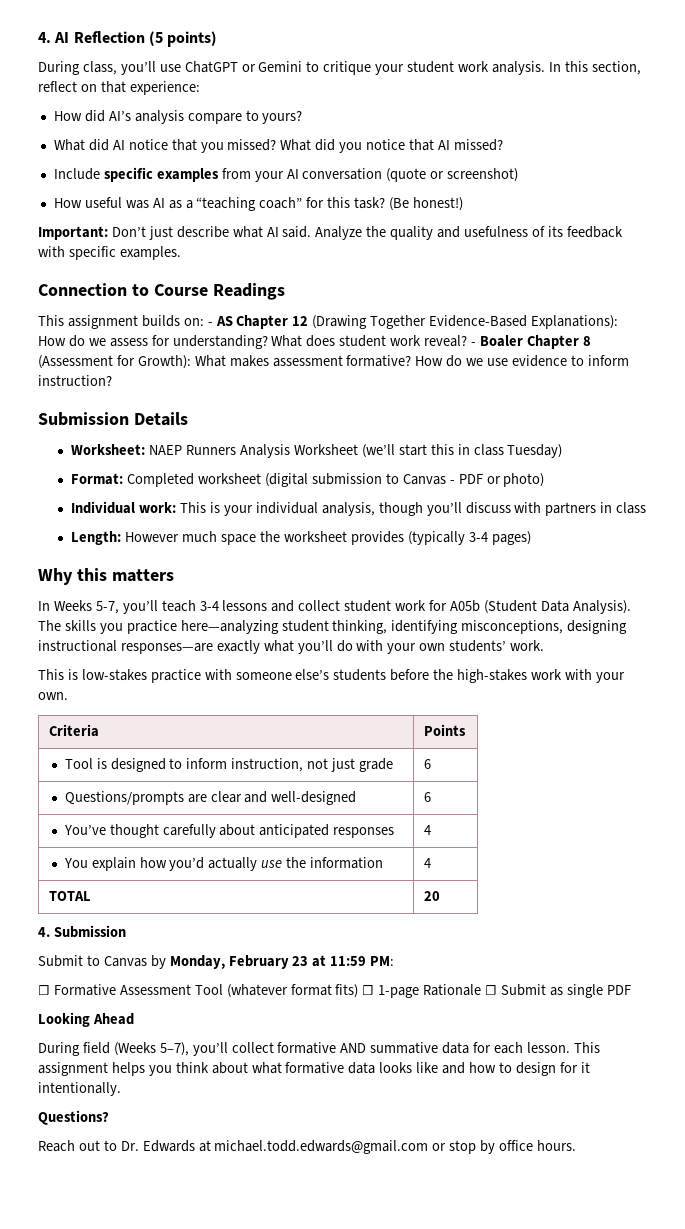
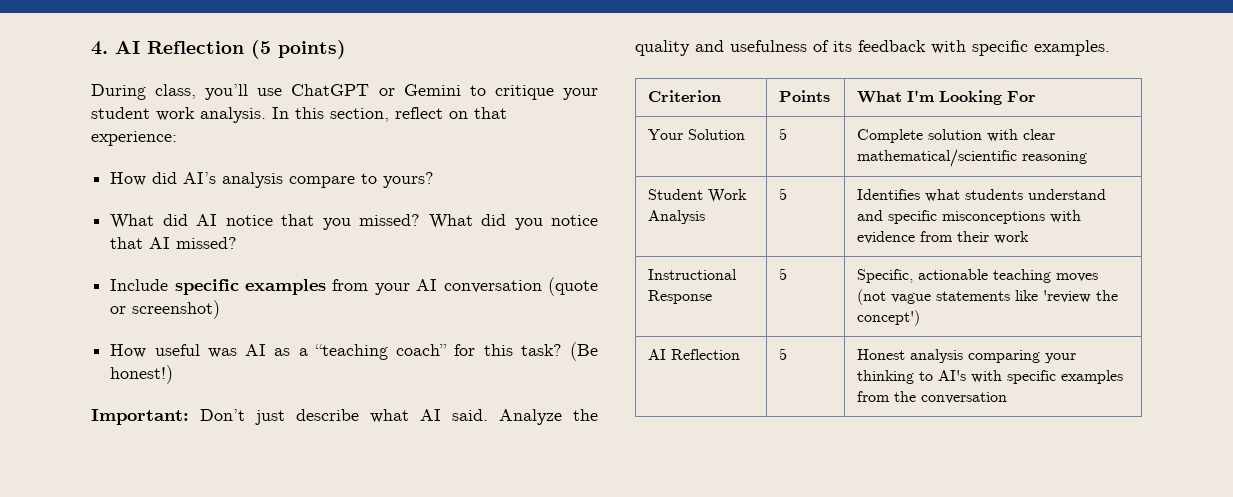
[38,283,285,300] [38,315,619,329] [38,335,591,349] [38,355,629,369] [38,375,112,386] [38,412,188,426] [71,444,563,458] [71,473,545,487] [71,501,647,516] [71,531,531,545] [38,568,174,585] [38,600,631,614] [38,620,628,634] [38,640,545,654] [38,669,625,683] [38,692,68,700] [48,724,99,737] [423,724,466,736] [64,758,393,772] [423,759,431,769] [64,791,357,805] [423,792,431,802] [63,824,395,838] [423,825,431,835] [63,857,384,871] [423,858,431,868] [48,891,91,901] [423,891,440,901] [38,925,126,938] [38,955,395,969] [38,984,631,998] [38,1012,134,1027] [38,1042,600,1056] [38,1062,590,1076] [38,1082,121,1096] [38,1110,109,1125] [38,1140,577,1154] // Connection to Course Readings // This assignment builds on: - AS Chapter 12 (Drawing Together Evidence-Based Explanations): How do we assess for understanding? What does student work reveal? - Boaler Chapter 8 (Assessment for Growth): What makes assessment formative? How do we use evidence to inform instruction? // Submission Details // Worksheet: NAEP Runners Analysis Worksheet (we’ll start this in class Tuesday) // Format: Completed worksheet (digital submission to Canvas - PDF or photo) // Individual work: This is your individual analysis, though you’ll discuss with partners in class // Length: However much space the worksheet provides (typically 3-4 pages) // Why this matters // In Weeks 5-7, you’ll teach 3-4 lessons and collect student work for A05b (Student Data Analysis). The skills you practice here—analyzing student thinking, identifying misconceptions, designing instructional responses—are exactly what you’ll do with your own students’ work. // This is low-stakes practice with someone else’s students before the high-stakes work with your own. // Criteria | Points // Tool is designed to inform instruction, not just grade | 6 // Questions/prompts are clear and well-designed | 6 // You’ve thought carefully about anticipated responses | 4 // You explain how you’d actually use the information | 4 // TOTAL | 20 // 4. Submission // Submit to Canvas by Monday, February 23 at 11:59 PM: // ☐ Formative Assessment Tool (whatever format fits) ☐ 1-page Rationale ☐ Submit as single PDF // Looking Ahead // During field (Weeks 5–7), you’ll collect formative AND summative data for each lesson. This assignment helps you think about what formative data looks like and how to design for it intentionally. // Questions? // Reach out to Dr. Edwards at michael.todd.edwards@gmail.com or stop by office hours. -> [648,90,722,102] [779,90,831,102] [857,90,1037,105] [648,129,746,140] [779,128,788,140] [857,129,1056,143] [857,149,1088,167] [648,189,748,203] [648,210,706,224] [779,188,788,200] [857,189,1107,202] [857,210,1082,224] [857,231,1030,244] [648,269,738,280] [648,290,713,304] [779,268,788,280] [857,269,1099,283] [857,289,1119,305] [857,310,921,326] [648,349,741,360] [779,348,788,360] [857,349,1077,363] [857,370,1124,384] [857,391,1008,404] // Criterion | Points | What I'm Looking For // Your Solution | 5 | Complete solution with clear mathematical/scientific reasoning // Student Work Analysis | 5 | Identifies what students understand and specific misconceptions with evidence from their work // Instructional Response | 5 | Specific, actionable teaching moves (not vague statements like 'review the concept') // AI Reflection | 5 | Honest analysis comparing your thinking to AI's with specific examples from the conversation

